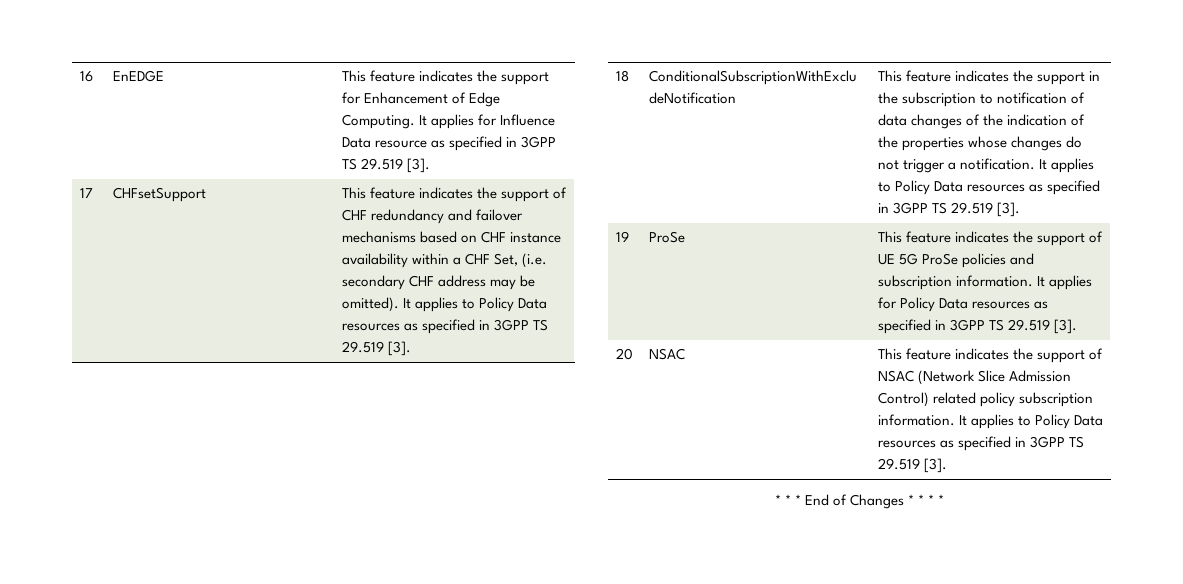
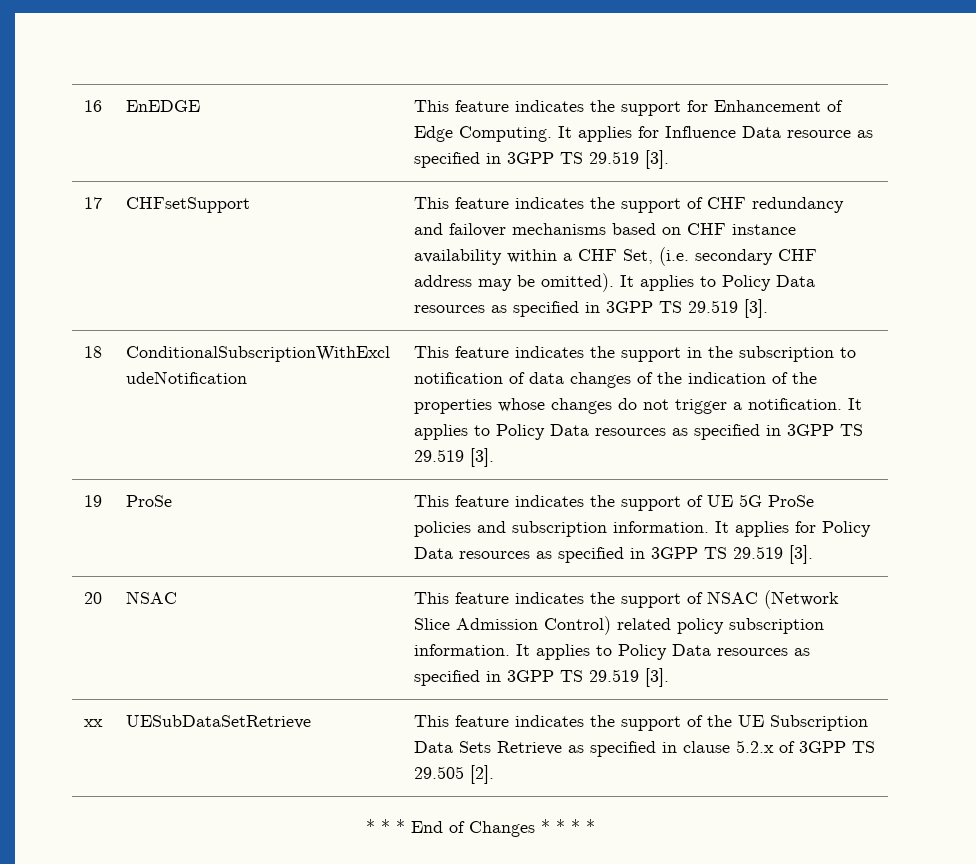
(947, 465) none -> [83,719,103,727] [125,715,311,729] [413,715,868,731] [413,740,875,757] [413,765,494,784] // xx | UESubDataSetRetrieve | This feature indicates the support of the UE Subscription Data Sets Retrieve as specified in clause 5.2.x of 3GPP TS 29.505 [2].

